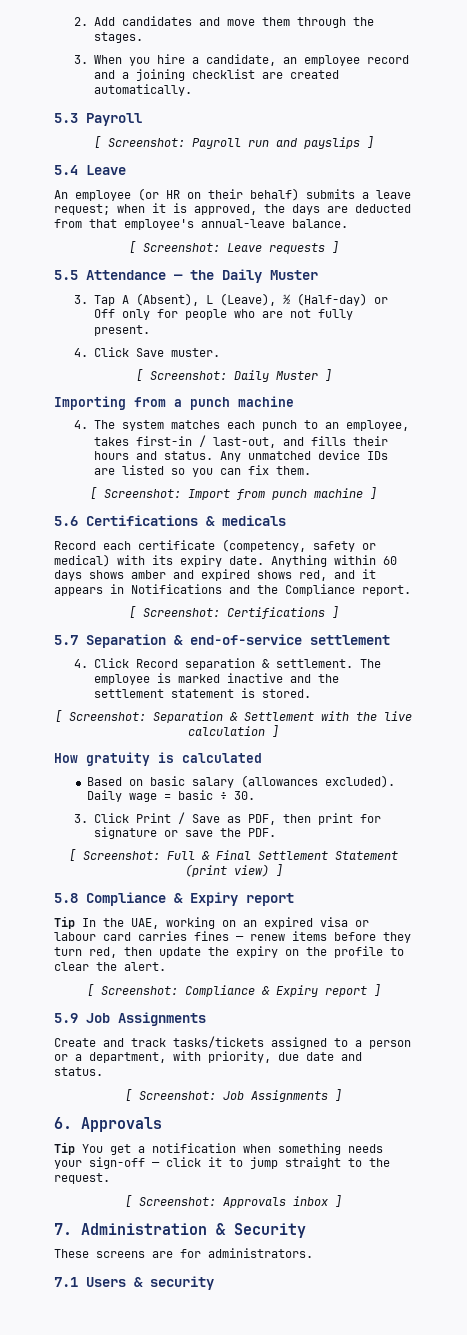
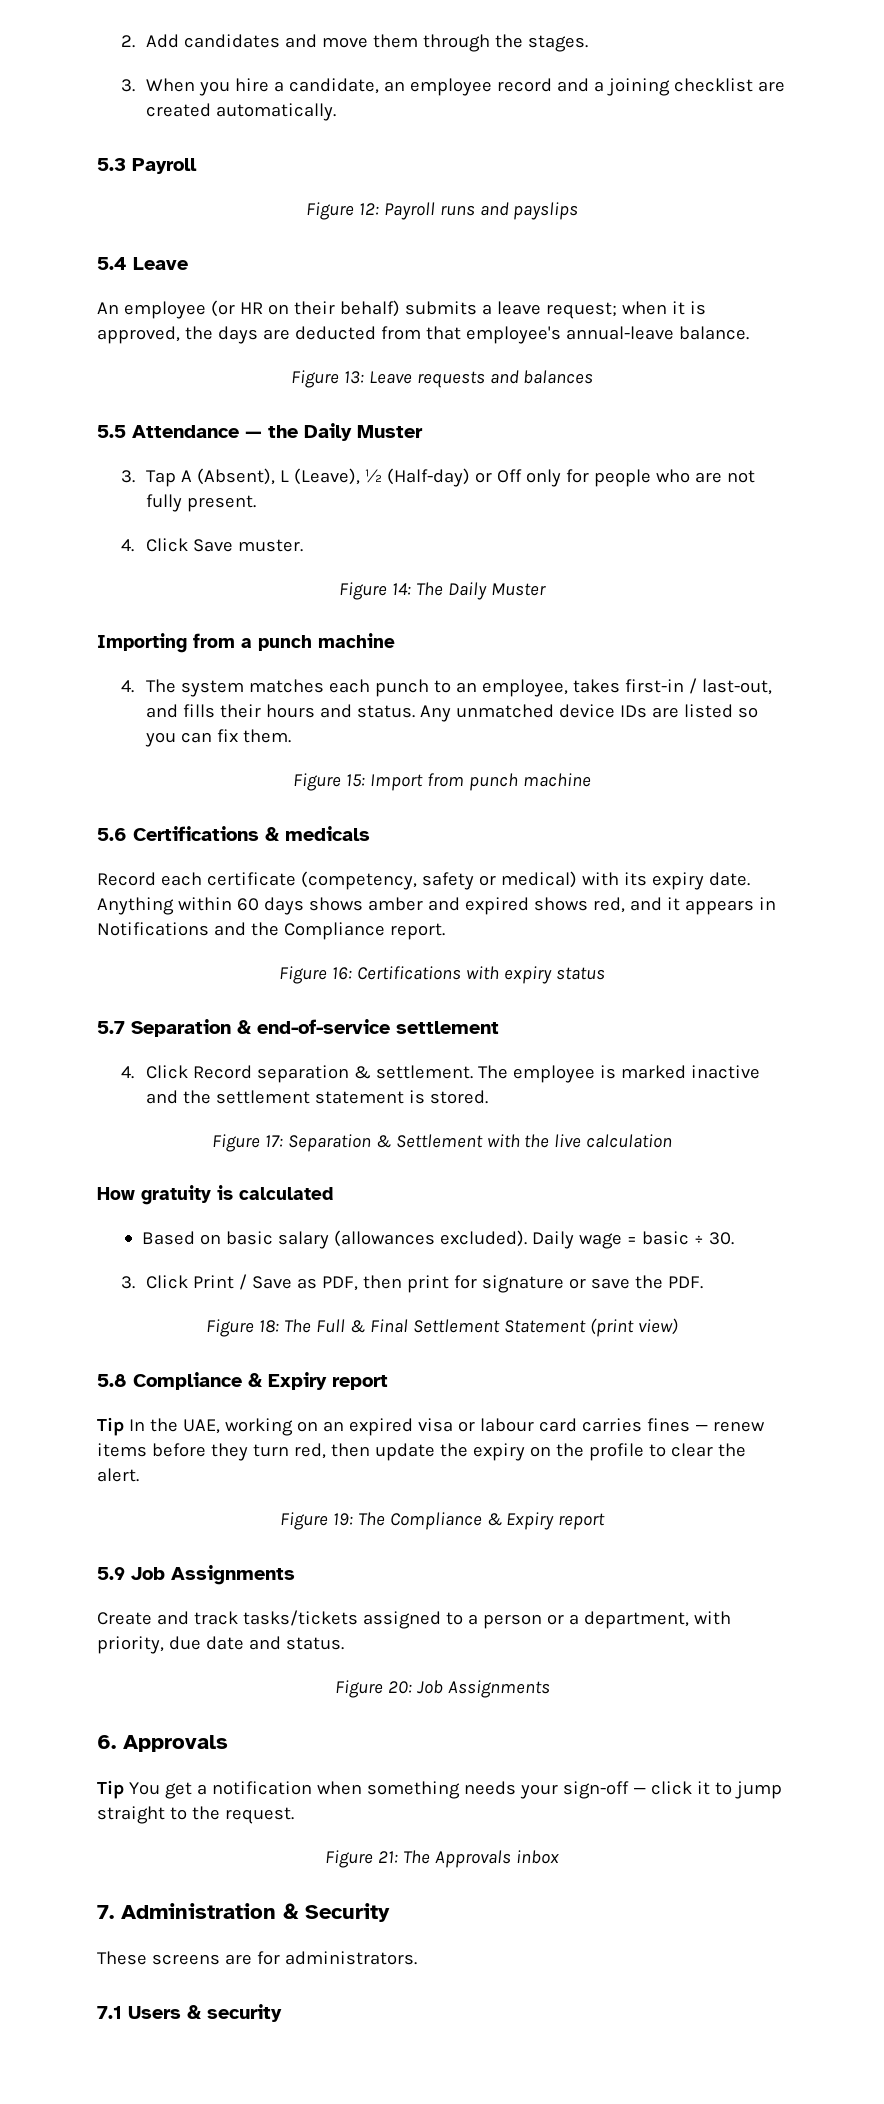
[93,136,269,149] [ Screenshot: Payroll run -> [305,202,475,220] Figure 12: Payroll runs
[366,136,374,148] ] -> (579, 211) none
[128,241,339,254] [ Screenshot: Leave requests ] -> [290,370,594,388] Figure 13: Leave requests and balances
[135,369,332,382] [ Screenshot: Daily Muster ] -> [339,582,546,600] Figure 14: The Daily Muster
[90,487,181,499] [ Screenshot: -> [293,773,366,791] Figure 15:
[370,487,377,499] ] -> (591, 780) none
[128,606,339,619] [ Screenshot: Certifications ] -> [279,966,605,984] Figure 16: Certifications with expiry status
[55,710,146,722] [ Screenshot: -> [211,1134,283,1152] Figure 17:
[272,725,279,737] ] -> (673, 1141) none
[69,849,160,861] [ Screenshot: -> [206,1319,312,1337] Figure 18: The
[275,864,283,876] ] -> (678, 1326) none
[86,984,381,997] [ Screenshot: Compliance & Expiry report ] -> [279,1512,606,1530] Figure 19: The Compliance & Expiry report
[125,1089,342,1102] [ Screenshot: Job Assignments ] -> [334,1680,550,1698] Figure 20: Job Assignments
[125,1195,216,1207] [ Screenshot: -> [325,1850,430,1868] Figure 21: The
[335,1195,342,1207] ] -> (559, 1857) none

